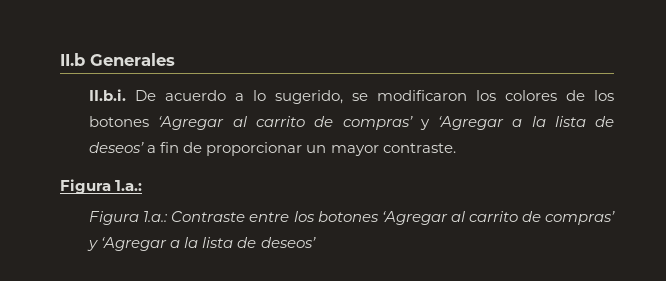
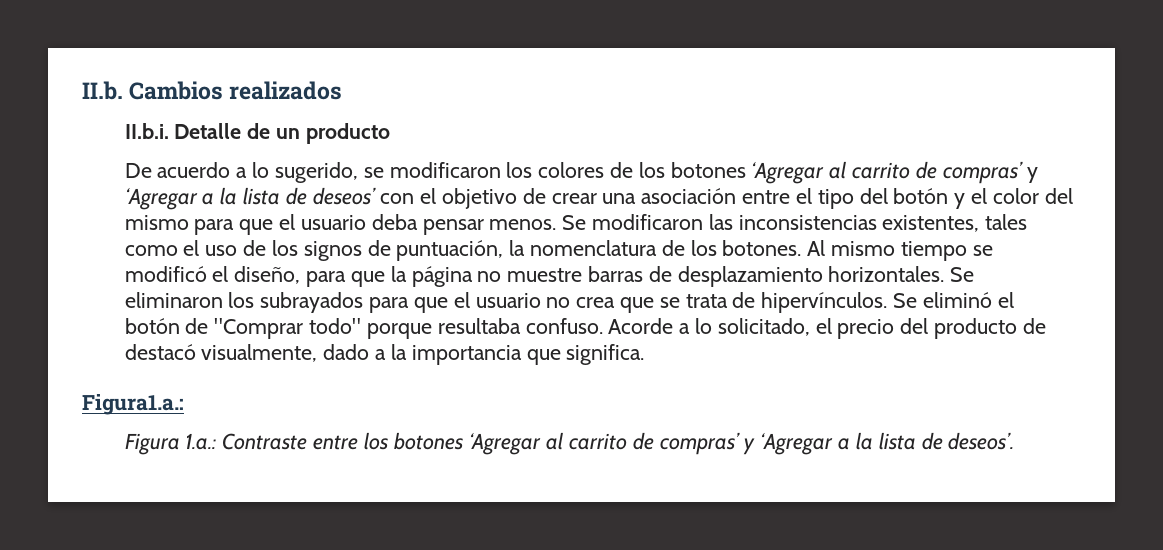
[60,53,175,66] [89,89,127,101] II.b Generales // II.b.i. -> [82,81,343,100] [124,123,390,144] II.b. Cambios realizados // II.b.i. Detalle de un producto //
[147,142,456,156] [60,179,143,194] a fin de proporcionar un mayor contraste. // Figura 1.a.: -> [380,188,1073,209] [124,214,1028,235] [124,240,993,261] [124,266,975,287] [124,292,1014,313] [124,318,1046,339] [124,344,645,365] [82,394,184,415] con el objetivo de crear una asociación entre el tipo del botón y el color del mismo para que el usuario deba pensar menos. Se modificaron las inconsistencias existentes, tales como el uso de los signos de puntuación, la nomenclatura de los botones. Al mismo tiempo se modificó el diseño, para que la página no muestre barras de desplazamiento horizontales. Se eliminaron los subrayados para que el usuario no crea que se trata de hipervínculos. Se eliminó el botón de "Comprar todo" porque resultaba confuso. Acorde a lo solicitado, el precio del producto de destacó visualmente, dado a la importancia que significa. // Figura1.a.:
[260,237,316,248] deseos’ -> [948,432,1015,450] deseos’.

